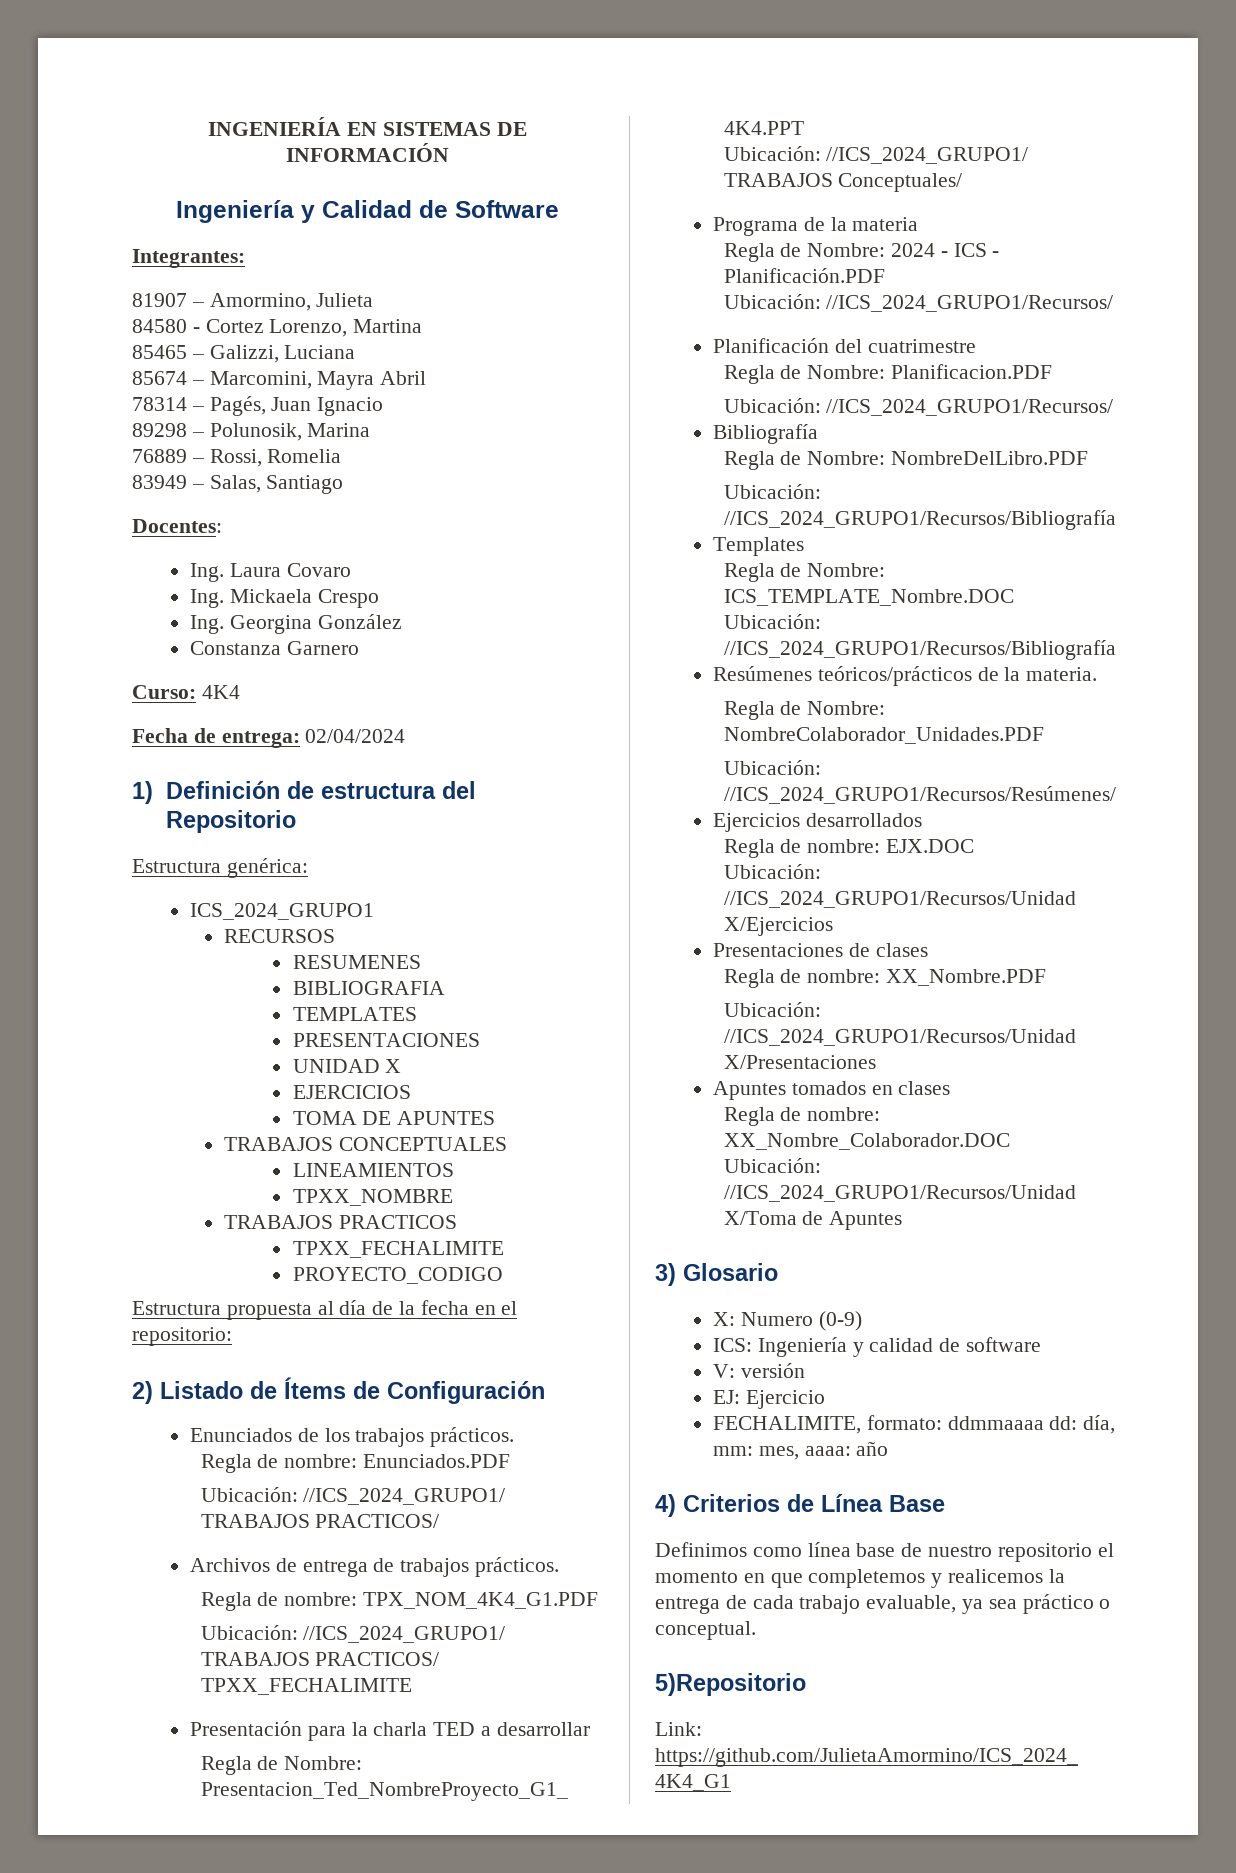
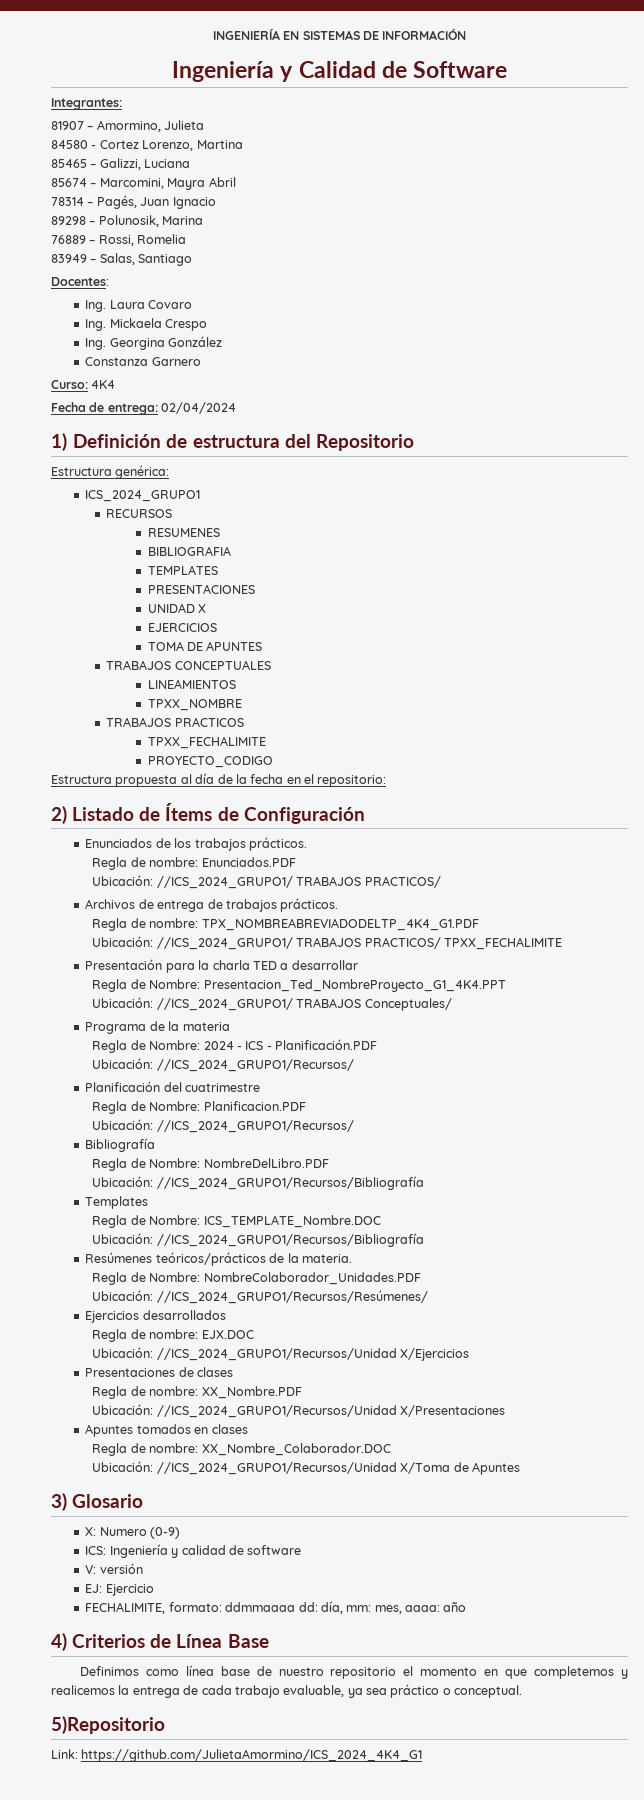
[362,1592,598,1609] TPX_NOM_4K4_G1.PDF -> [201,918,479,931] TPX_NOMBREABREVIADODELTP_4K4_G1.PDF

